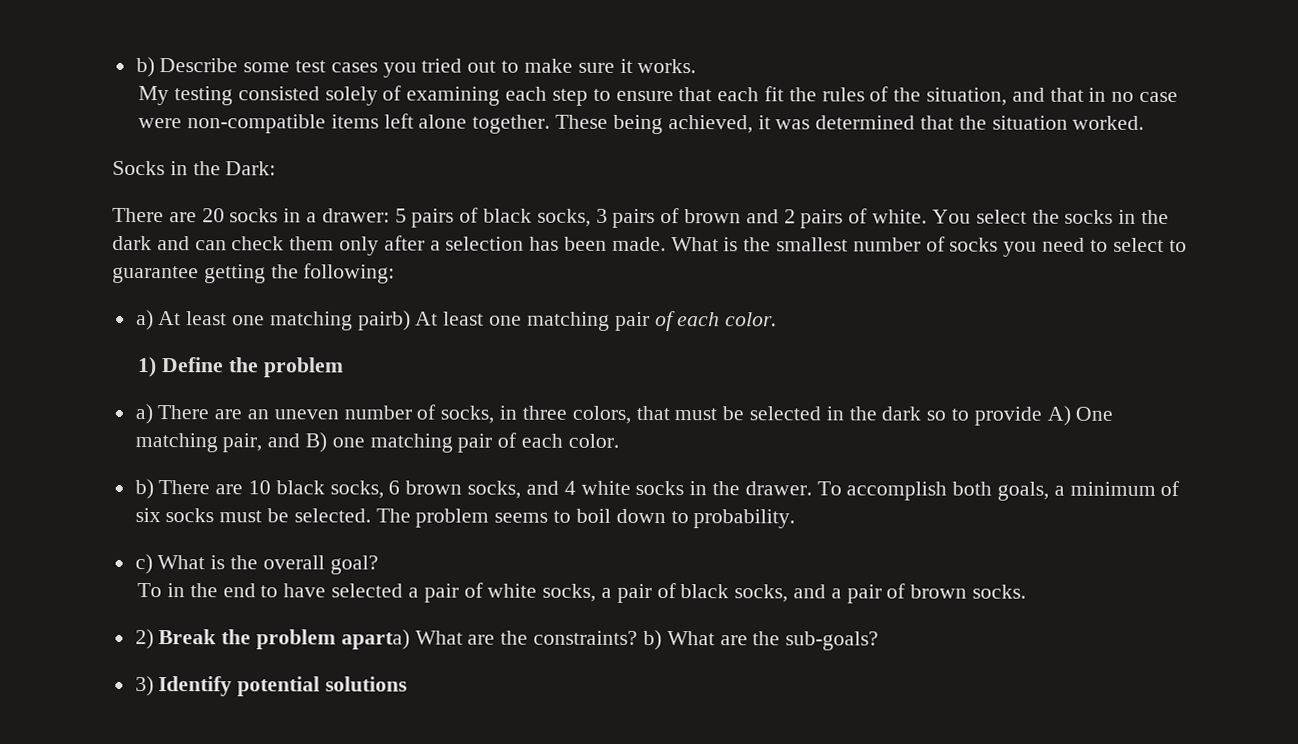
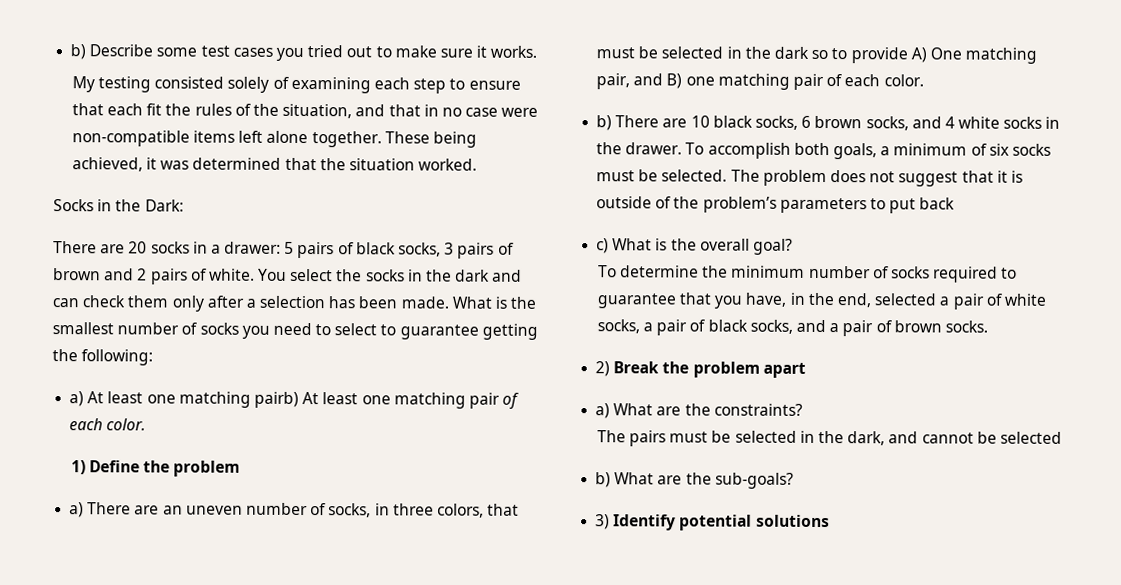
[494,508,796,529] seems to boil down to probability. -> [829,170,1023,187] [596,196,956,214] does not suggest that it is outside of the problem’s parameters to put back
[167,583,327,598] in the end to have -> [620,265,1018,283] [596,292,872,309] determine the minimum number of socks required to guarantee that you have, in the end,
[340,629,410,650] aparta) -> [762,362,806,378] [595,403,611,419] apart // a)
(639, 637) none -> [596,430,1062,447] // The pairs must be selected in the dark, and cannot be selected //

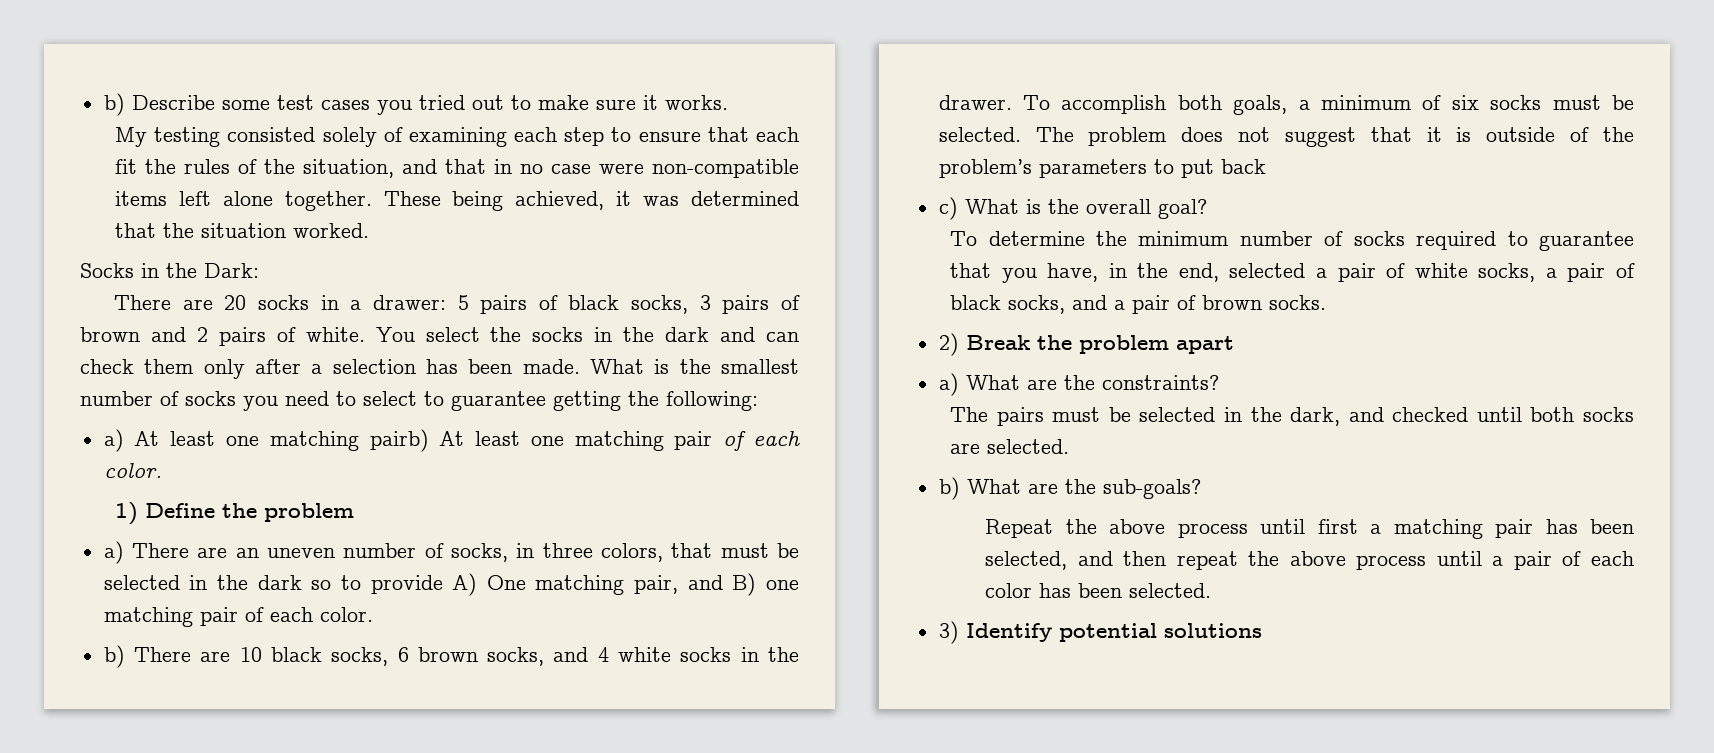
[921,431,1062,444] cannot be selected -> [1392,407,1634,422] [950,439,1070,454] checked until both socks are selected.
(794, 480) none -> [985,519,1635,539] [985,551,1635,570] [985,583,1212,598] // Repeat the above process until first a matching pair has been selected, and then repeat the above process until a pair of each color has been selected.

